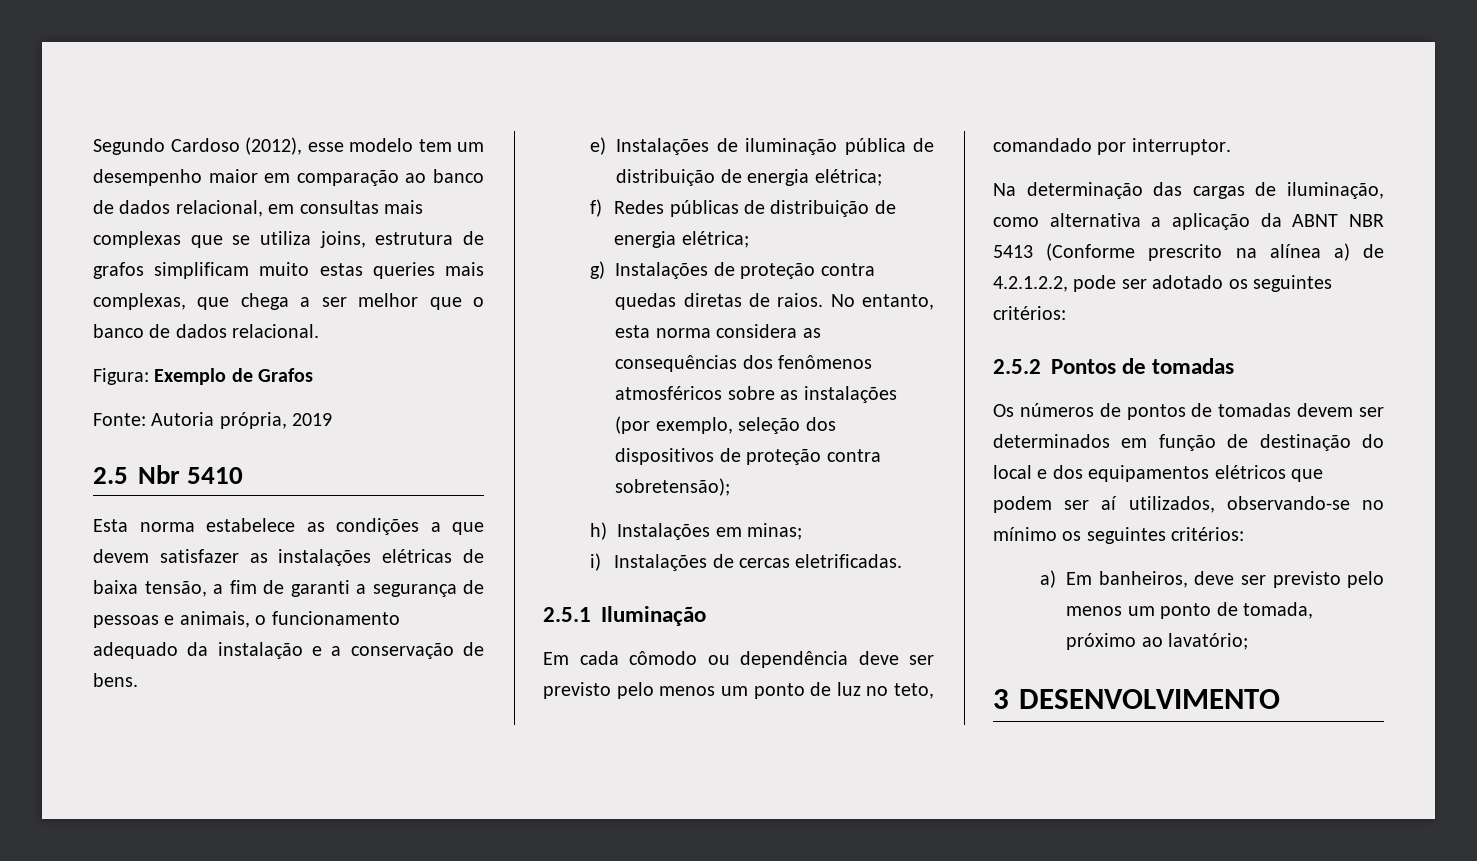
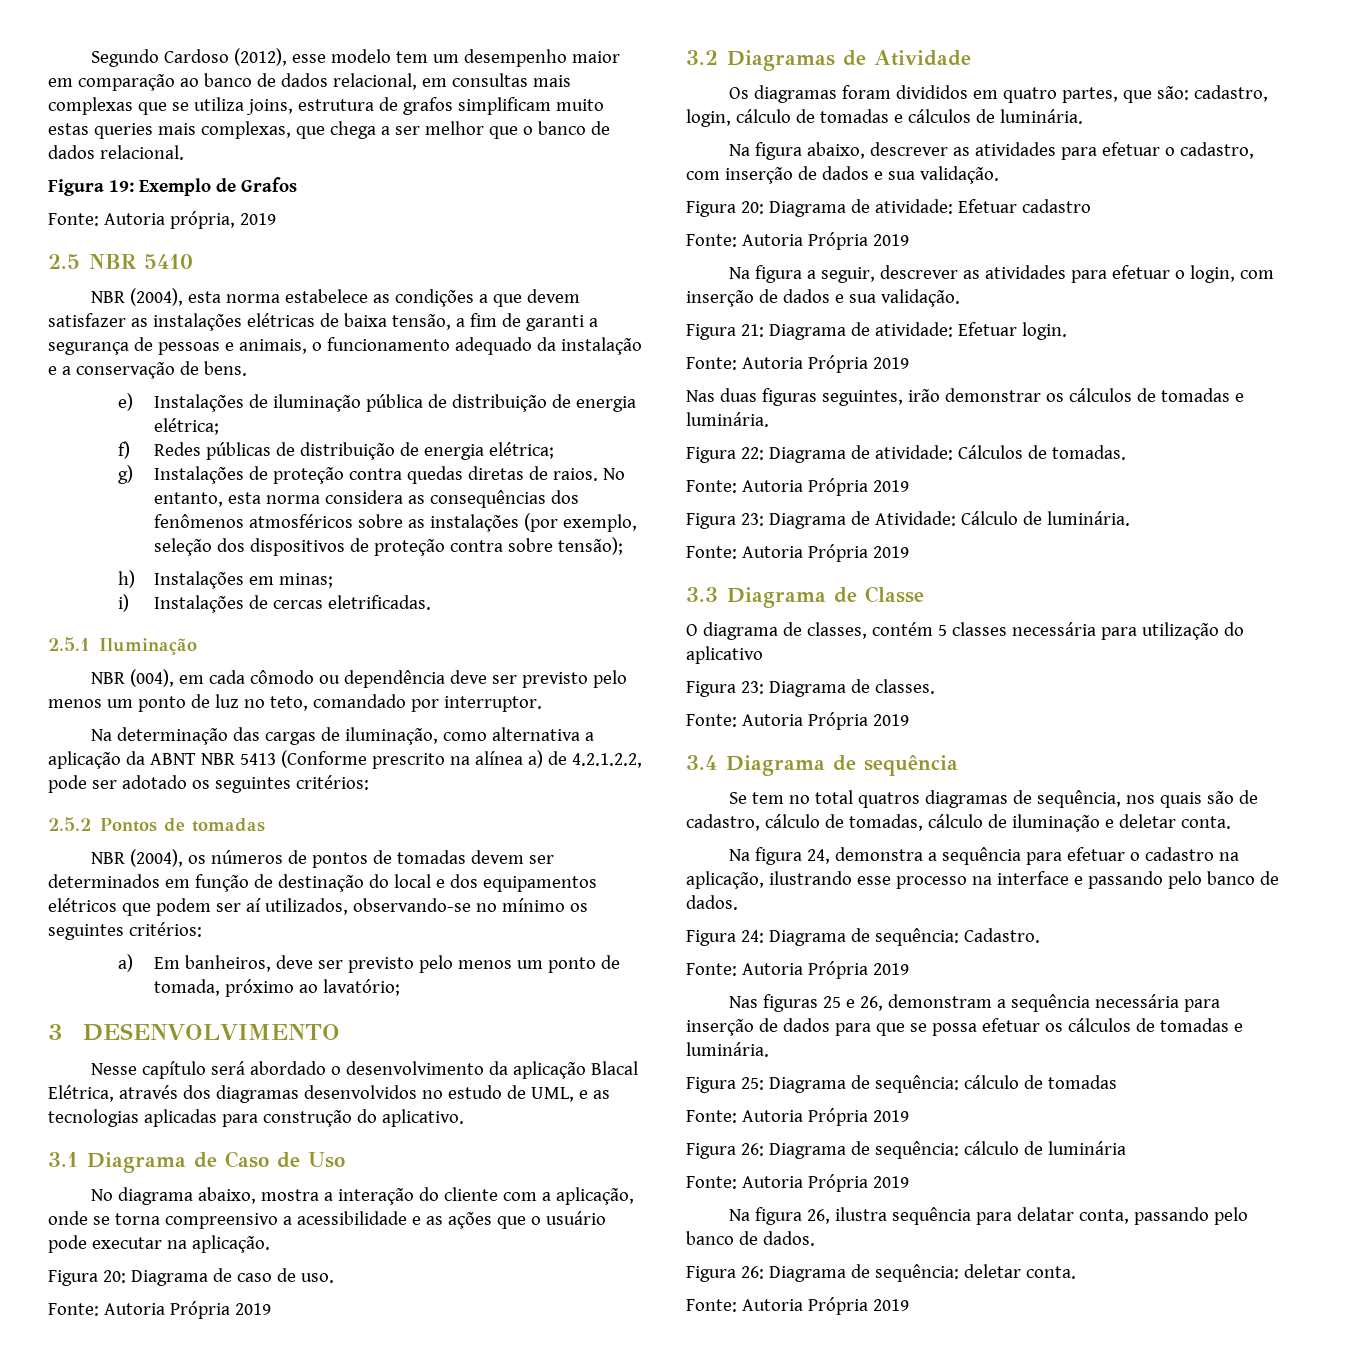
[93,368,149,385] Figura: -> [48,179,134,196] Figura 19:
[138,465,180,484] Nbr -> [89,254,137,269] NBR
[93,519,128,532] Esta -> [91,288,222,306] NBR (2004), esta
[615,478,731,496] sobretensão); -> [507,537,623,555] sobre tensão);
[543,652,569,665] Em -> [91,669,205,687] NBR (004), em
[993,404,1014,417] Os -> [91,849,207,867] NBR (2004), os
(1280, 699) none -> [91,1061,639,1079] [48,1085,610,1103] [48,1109,464,1127] [48,1151,346,1173] [91,1187,635,1205] [48,1211,606,1229] [48,1235,270,1253] [48,1268,334,1286] [48,1301,271,1319] [686,50,972,71] [729,85,1269,103] [686,109,1083,127] [729,142,1255,160] [686,166,999,184] [686,199,1091,217] [686,232,909,250] [729,265,1275,283] [686,289,960,307] [686,322,1067,340] [686,355,909,373] [686,388,1244,406] [686,412,769,427] [686,445,1126,463] [686,478,909,496] [686,511,1130,529] [686,544,909,562] [686,586,925,608] [686,622,1244,640] [686,646,763,664] [686,679,935,697] [686,712,909,730] [686,755,959,776] [729,790,1259,808] [686,814,1231,832] [729,847,1240,865] [686,871,1279,889] [686,895,738,910] [686,928,1040,946] [686,961,909,979] [729,994,1221,1012] [686,1018,1243,1036] [686,1042,769,1057] [686,1075,1117,1093] [686,1108,909,1126] [686,1141,1126,1159] [686,1174,909,1192] [729,1207,1249,1225] [686,1231,815,1246] [686,1264,1076,1282] [686,1297,909,1315] // Nesse capítulo será abordado o desenvolvimento da aplicação Blacal Elétrica, através dos diagramas desenvolvidos no estudo de UML, e as tecnologias aplicadas para construção do aplicativo. // 3.1 Diagrama de Caso de Uso // No diagrama abaixo, mostra a interação do cliente com a aplicação, onde se torna compreensivo a acessibilidade e as ações que o usuário pode executar na aplicação. // Figura 20: Diagrama de caso de uso. // Fonte: Autoria Própria 2019 // 3.2 Diagramas de Atividade // Os diagramas foram divididos em quatro partes, que são: cadastro, login, cálculo de tomadas e cálculos de luminária. // Na figura abaixo, descrever as atividades para efetuar o cadastro, com inserção de dados e sua validação. // Figura 20: Diagrama de atividade: Efetuar cadastro // Fonte: Autoria Própria 2019 // Na figura a seguir, descrever as atividades para efetuar o login, com inserção de dados e sua validação. // Figura 21: Diagrama de atividade: Efetuar login. // Fonte: Autoria Própria 2019 // Nas duas figuras seguintes, irão demonstrar os cálculos de tomadas e luminária. // Figura 22: Diagrama de atividade: Cálculos de tomadas. // Fonte: Autoria Própria 2019 // Figura 23: Diagrama de Atividade: Cálculo de luminária. // Fonte: Autoria Própria 2019 // 3.3 Diagrama de Classe // O diagrama de classes, contém 5 classes necessária para utilização do aplicativo // Figura 23: Diagrama de classes. // Fonte: Autoria Própria 2019 // 3.4 Diagrama de sequência // Se tem no total quatros diagramas de sequência, nos quais são de cadastro, cálculo de tomadas, cálculo de iluminação e deletar conta. // Na figura 24, demonstra a sequência para efetuar o cadastro na aplicação, ilustrando esse processo na interface e passando pelo banco de dados. // Figura 24: Diagrama de sequência: Cadastro. // Fonte: Autoria Própria 2019 // Nas figuras 25 e 26, demonstram a sequência necessária para inserção de dados para que se possa efetuar os cálculos de tomadas e luminária. // Figura 25: Diagrama de sequência: cálculo de tomadas // Fonte: Autoria Própria 2019 // Figura 26: Diagrama de sequência: cálculo de luminária // Fonte: Autoria Própria 2019 // Na figura 26, ilustra sequência para delatar conta, passando pelo banco de dados. // Figura 26: Diagrama de sequência: deletar conta. // Fonte: Autoria Própria 2019

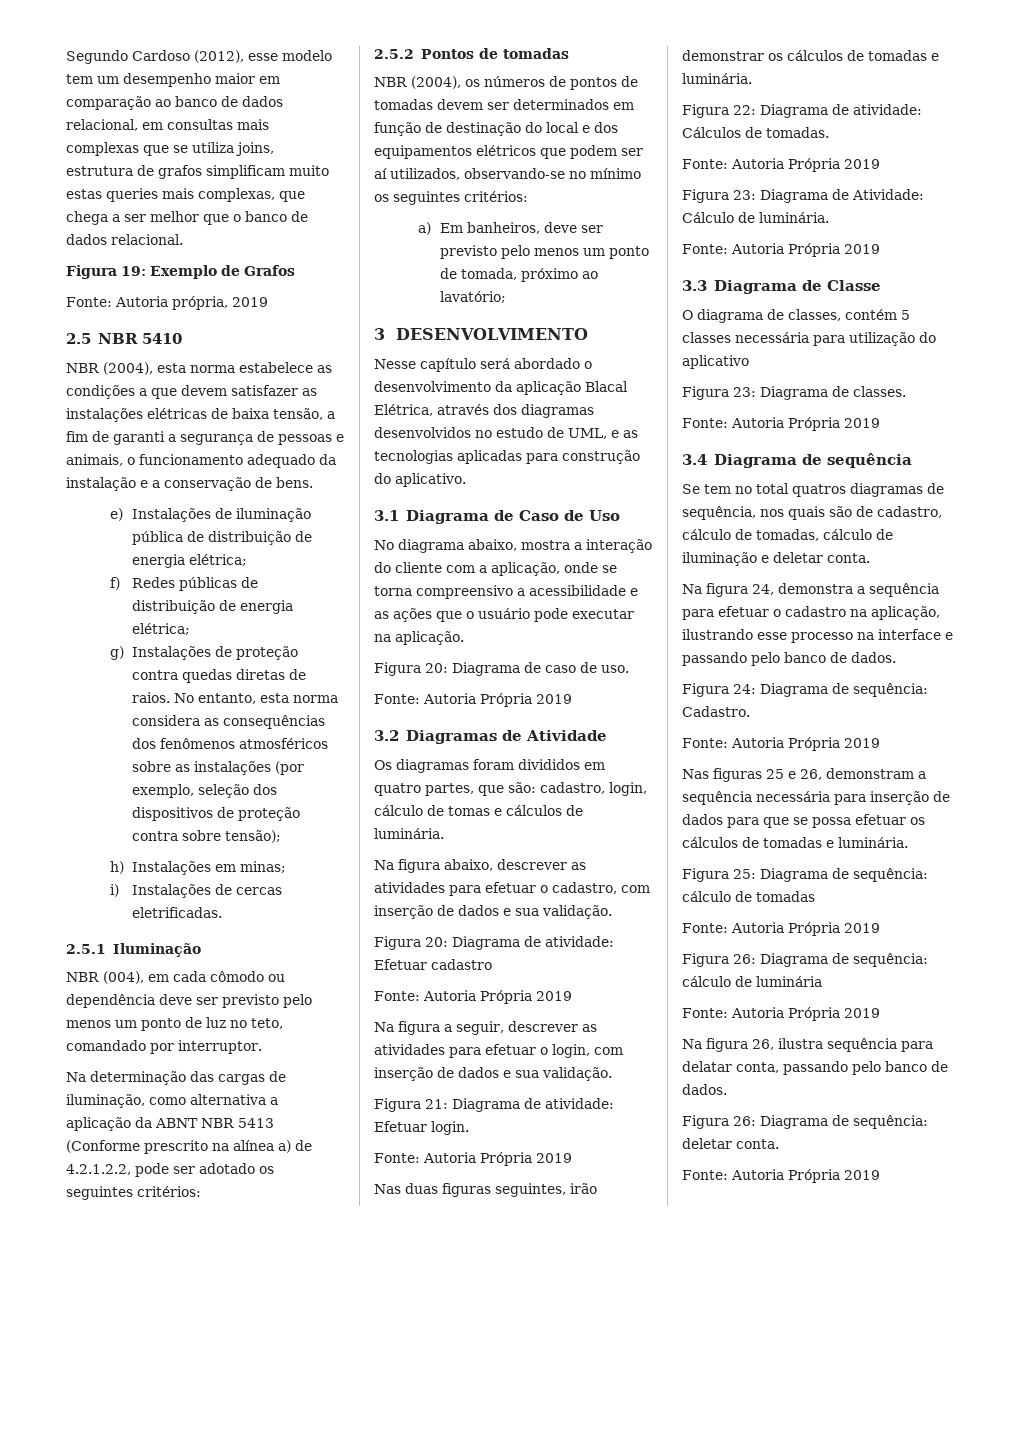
[819,109,889,123] tomadas -> [448,806,490,816] tomas

